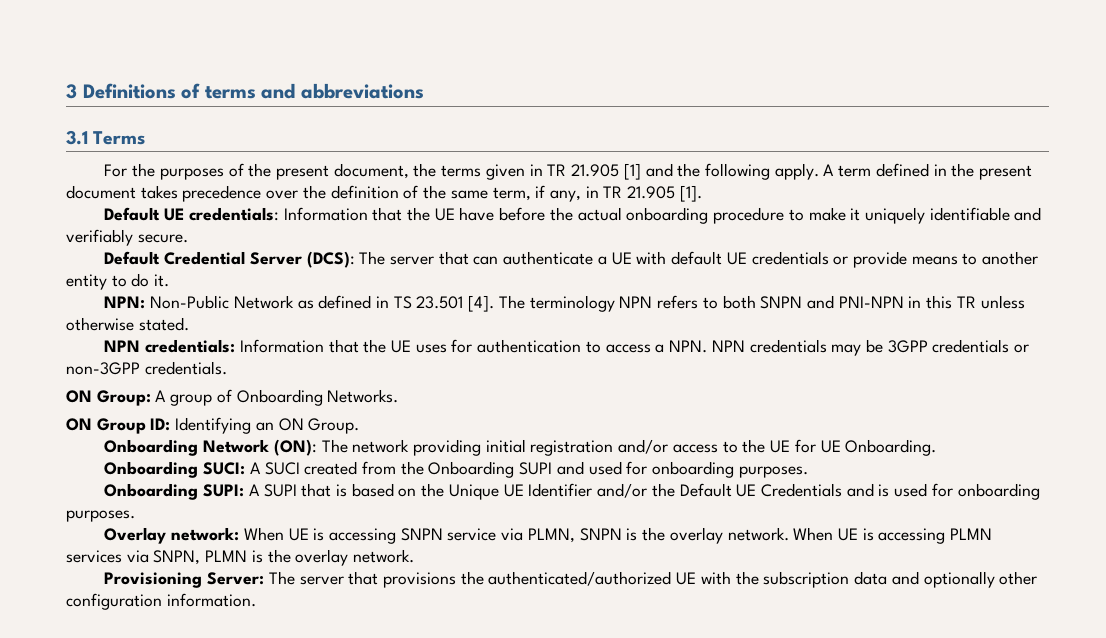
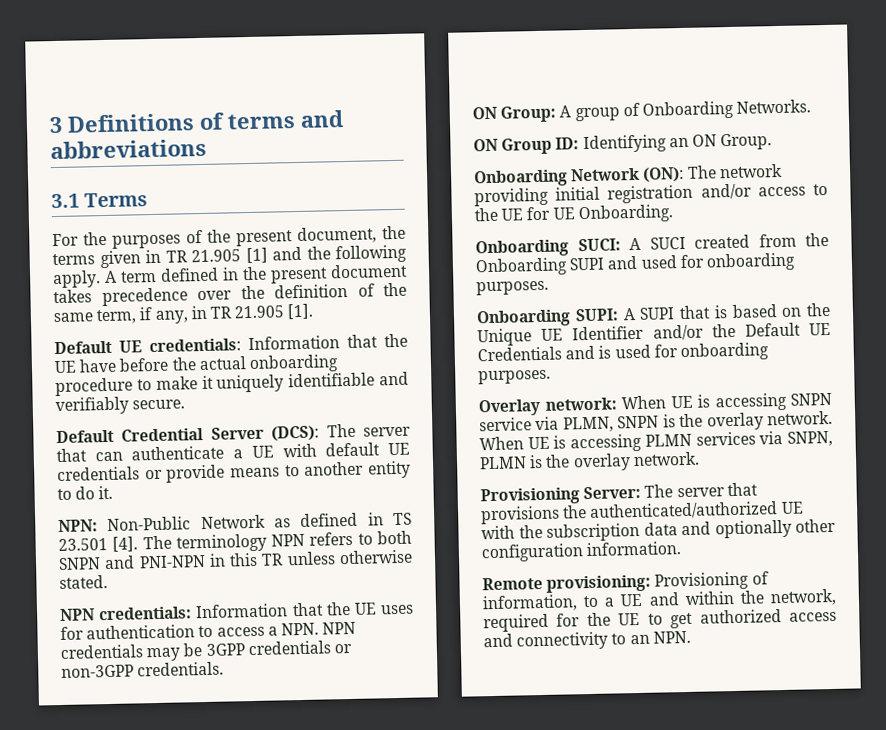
(256, 600) none -> [482,571,769,593] [482,588,837,613] [483,609,837,633] [483,630,691,651] // Remote provisioning: Provisioning of information, to a UE and within the network, required for the UE to get authorized access and connectivity to an NPN.

